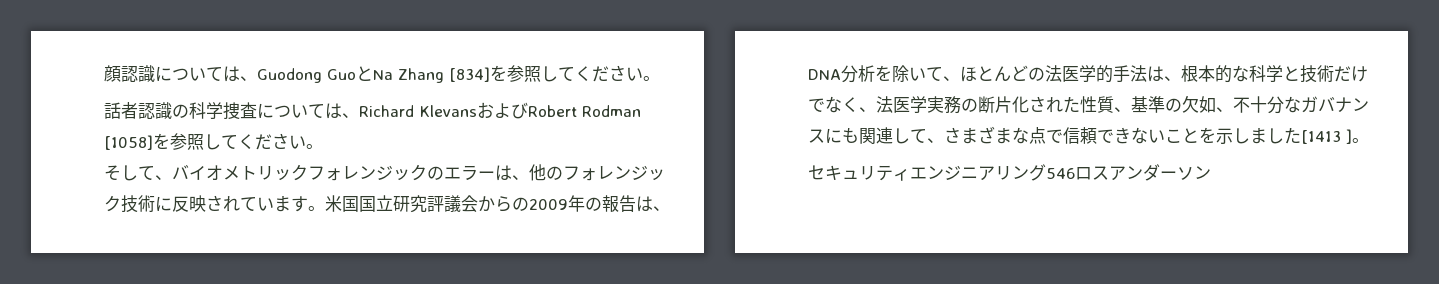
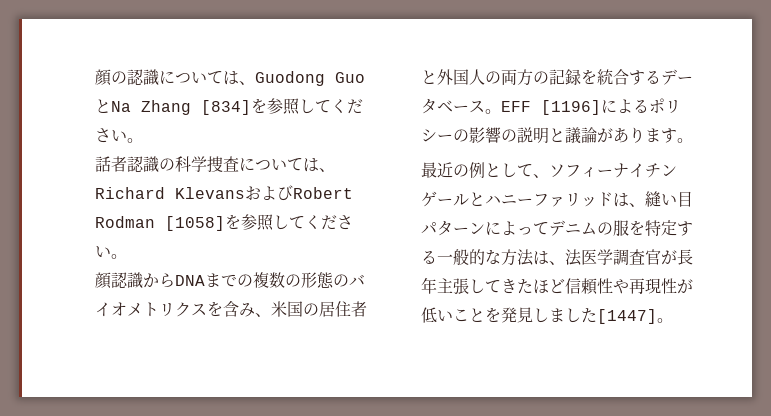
[104,65,121,82] 顔 -> [95,69,127,86] 顔の
[104,164,665,181] [104,195,670,213] [808,65,1368,83] [808,96,1369,114] [808,126,1148,144] そして、バイオメトリックフォレンジックのエラーは、他のフォレンジック技術に反映されています。米国国立研究評議会からの2009年の報告は、DNA分析を除いて、ほとんどの法医学的手法は、根本的な科学と技術だけでなく、法医学実務の断片化された性質、基準の欠如、不十分なガバナンスにも関連して、さまざまな点で信頼できな -> [95,272,365,289] [95,301,367,317] [421,69,693,86] [421,98,681,115] [421,127,693,144] [421,162,677,178] [421,191,693,207] [421,220,693,237] [421,249,693,266] [421,277,693,295] [421,307,437,323] 顔認識からDNAまでの複数の形態のバイオメトリクスを含み、米国の居住者と外国人の両方の記録を統合するデータベース。EFF [1196]によるポリシーの影響の説明と議論があります。 // 最近の例として、ソフィーナイチンゲールとハニーファリッドは、縫い目パターンによってデニムの服を特定する一般的な方法は、法医学調査官が長年主張してきたほど信頼性や再現性が低
[1216,128,1233,144] 示 -> [501,307,533,323] 発見
[1301,129,1369,144] [808,164,1211,181] [1413 ]。 // セキュリティエンジニアリング546ロスアンダーソン -> [597,309,673,324] [1447]。

